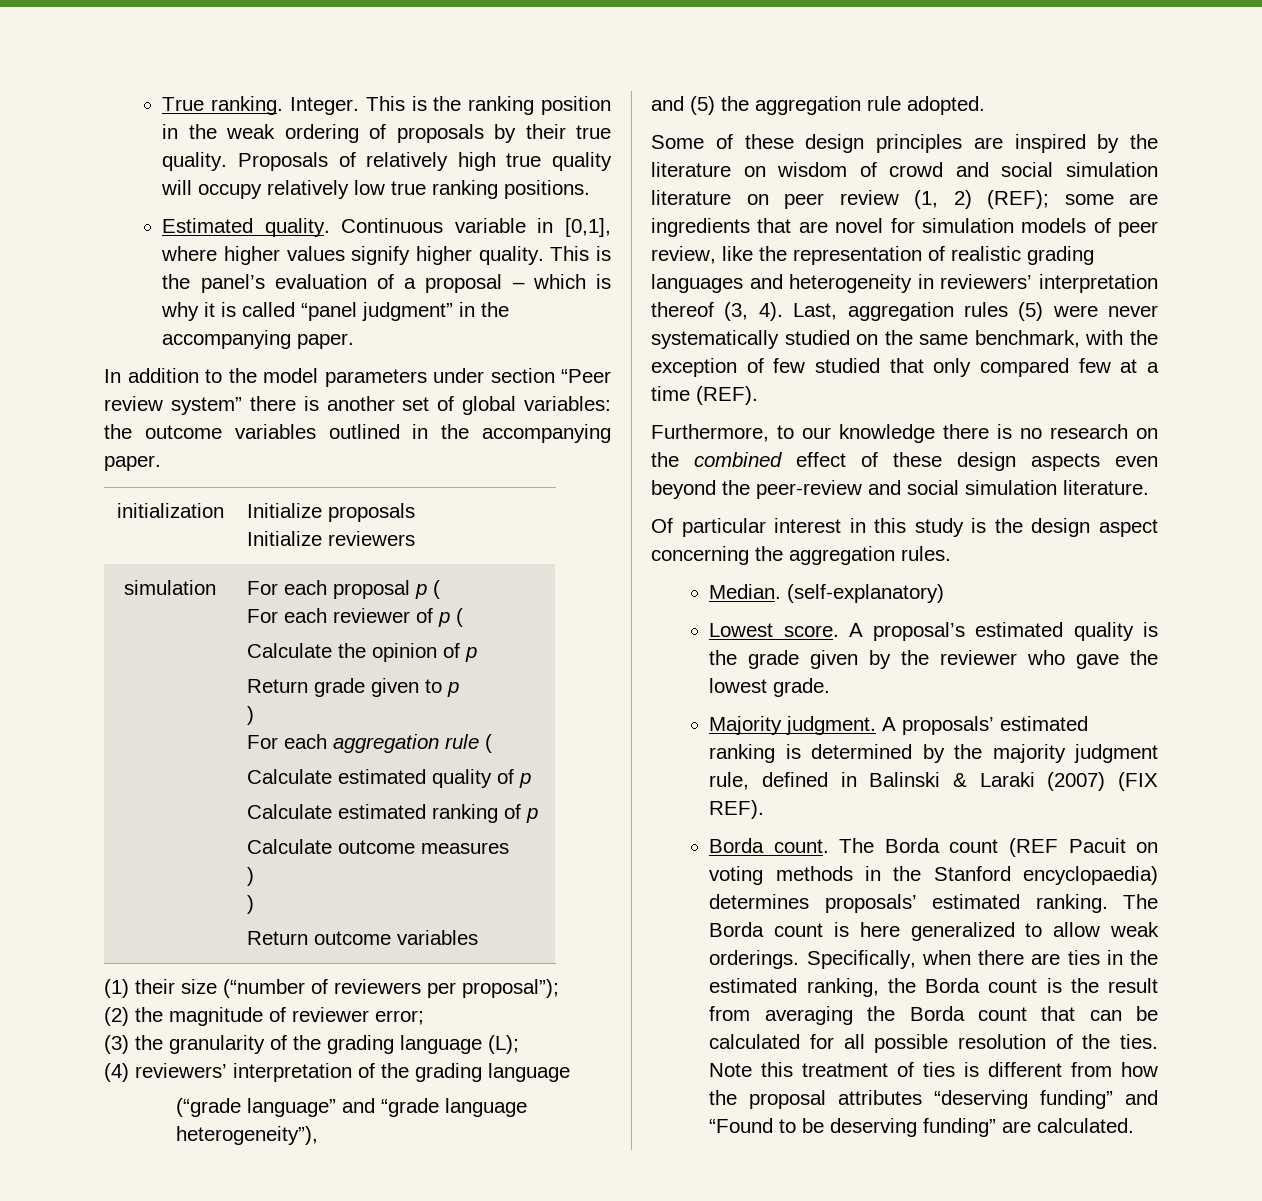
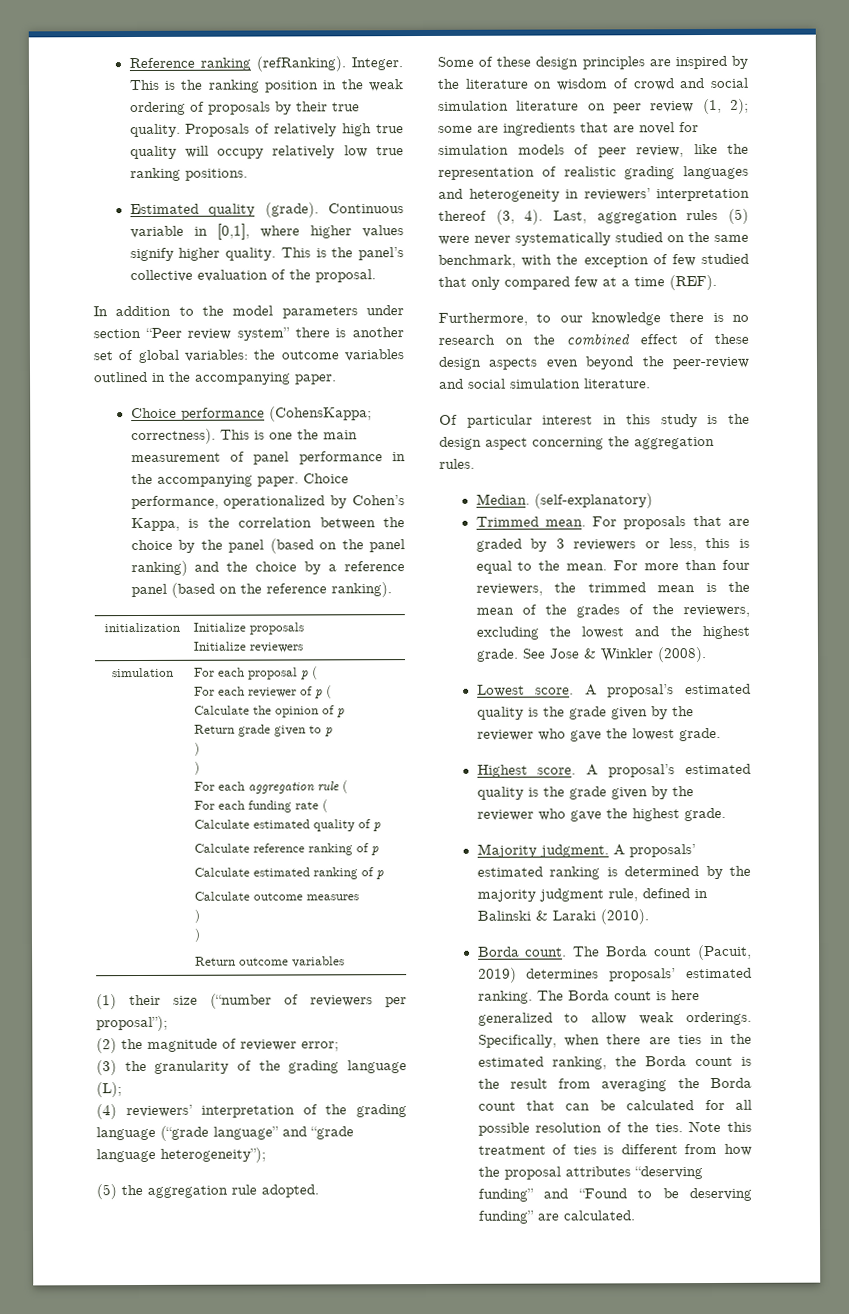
[162,96,284,115] True ranking. -> [128,56,346,72] Reference ranking (refRanking).
[264,218,330,237] quality. -> [208,202,319,218] quality (grade).
(265, 283) none -> [129,269,193,283] collective
[404,274,611,293] [161,302,510,321] [162,330,355,349] a proposal – which is why it is called “panel judgment” in the accompanying paper. -> [288,269,376,283] the proposal.
(161, 463) none -> [130,406,372,422] [130,428,358,445] [130,451,406,465] [130,473,349,487] [130,495,405,510] [130,517,405,532] [130,538,405,554] [130,560,405,577] [130,582,392,598] // Choice performance (CohensKappa; correctness). This is one the main measurement of panel performance in the accompanying paper. Choice performance, operationalized by Cohen’s Kappa, is the correlation between the choice by the panel (based on the panel ranking) and the choice by a reference panel (based on the reference ranking).
(254, 715) none -> [194,761,201,775] // )
(492, 743) none -> [194,799,329,813] // For each funding rate (
(531, 780) none -> [194,843,380,856] // Calculate reference ranking of p
(570, 1072) // -> (156, 1133) none
[175,1126,318,1145] [651,96,684,111] heterogeneity”), // and -> [160,1147,266,1163] heterogeneity”); //
[953,190,1049,209] 2) (REF); -> [730,98,749,114] 2);
(945, 593) none -> [475,515,750,530] [475,537,750,552] [475,559,750,574] [475,581,750,596] [475,604,750,618] [475,625,750,640] [475,647,707,663] // Trimmed mean. For proposals that are graded by 3 reviewers or less, this is equal to the mean. For more than four reviewers, the trimmed mean is the mean of the grades of the reviewers, excluding the lowest and the highest grade. See Jose & Winkler (2008).
(831, 687) none -> [476,763,751,778] [476,786,694,800] [476,807,726,822] // Highest score. A proposal’s estimated quality is the grade given by the reviewer who gave the highest grade.
[1047,772,1158,791] [709,800,765,819] (2007) (FIX REF). -> [599,909,649,925] (2010).
[1008,838,1158,857] [709,866,1158,885] (REF Pacuit on voting methods in the Stanford encyclopaedia) -> [698,944,752,961] [477,967,517,983] (Pacuit, 2019)

